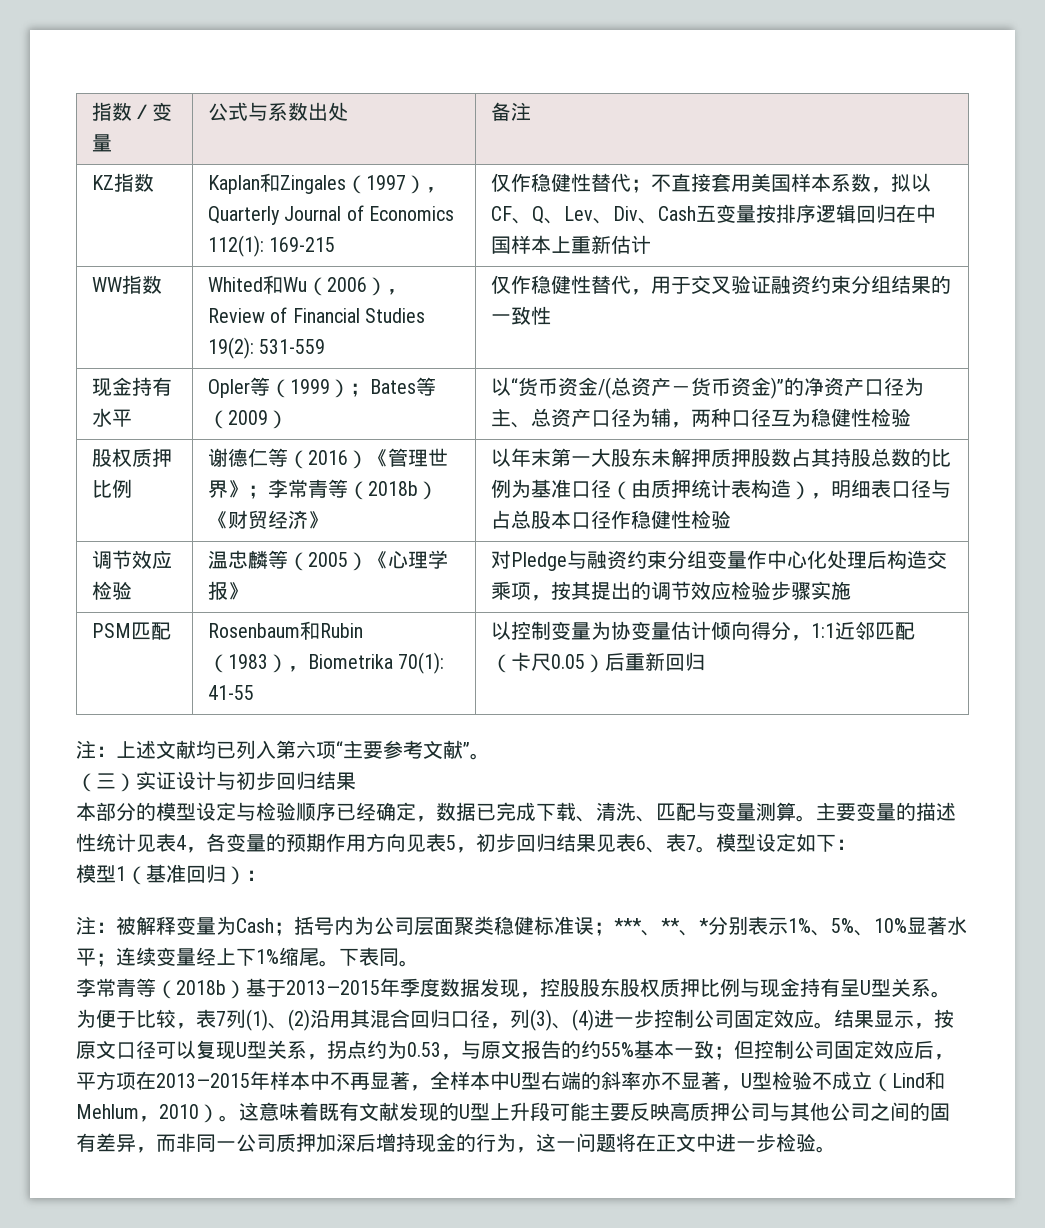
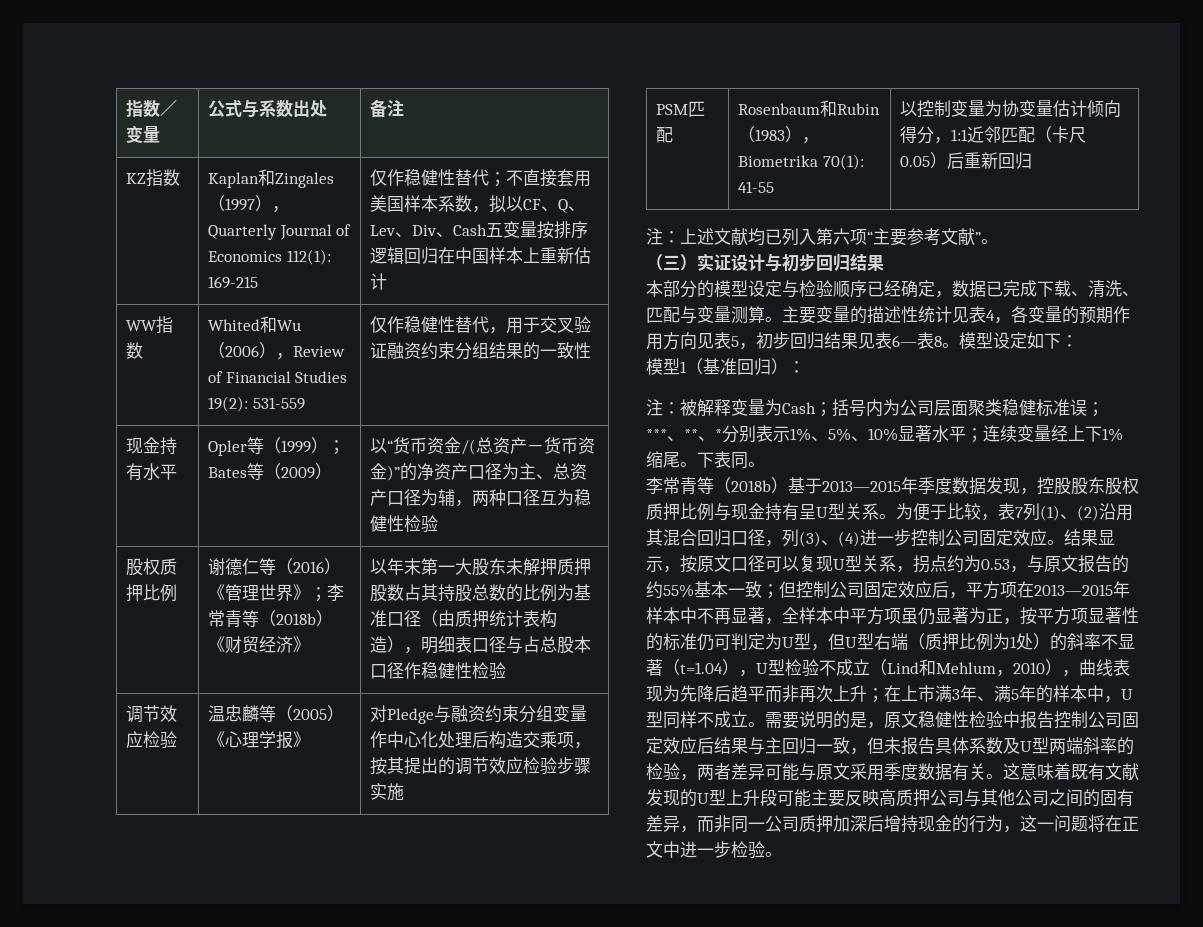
[636,833,696,853] 6、表7 -> [892,332,942,349] 6—表8
[510,1071,721,1090] U型右端的斜率亦不显著 -> [850,607,1139,625] [646,633,1135,651] [646,659,739,676] 平方项虽仍显著为正，按平方项显著性的标准仍可判定为U型，但U型右端（质押比例为1处）的斜率不显著（t=1.04）
(219, 1113) none -> [1062,659,1130,677] [646,685,1133,703] [646,711,1139,729] [646,737,1134,755] [646,763,986,781] ，曲线表现为先降后趋平而非再次上升；在上市满3年、满5年的样本中，U型同样不成立。需要说明的是，原文稳健性检验中报告控制公司固定效应后结果与主回归一致，但未报告具体系数及U型两端斜率的检验，两者差异可能与原文采用季度数据有关

